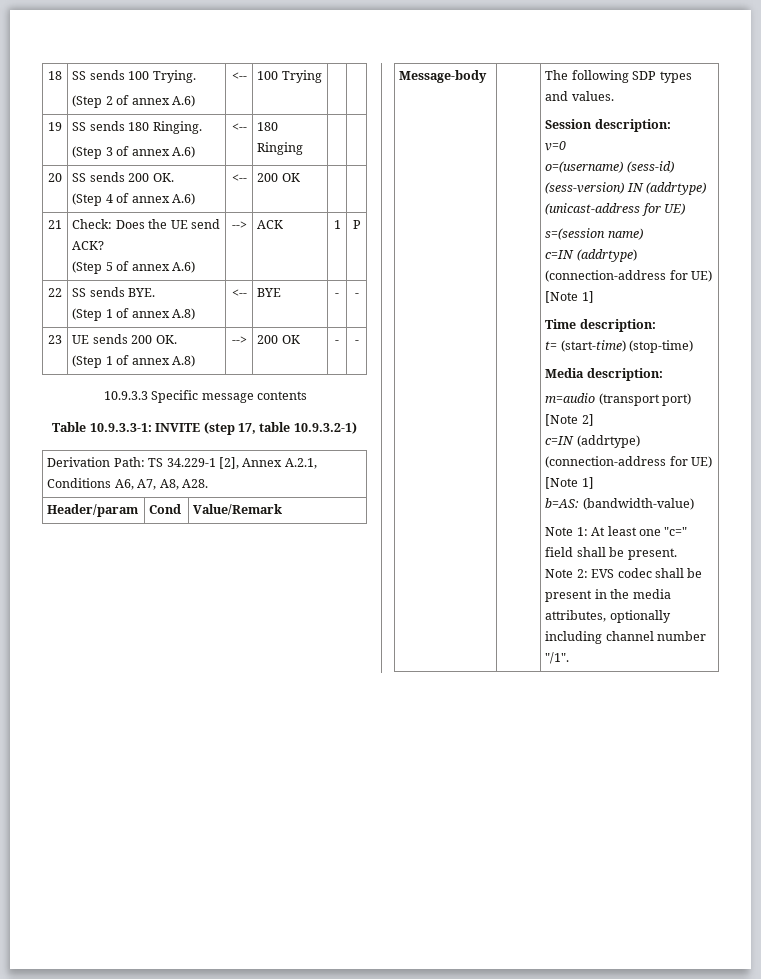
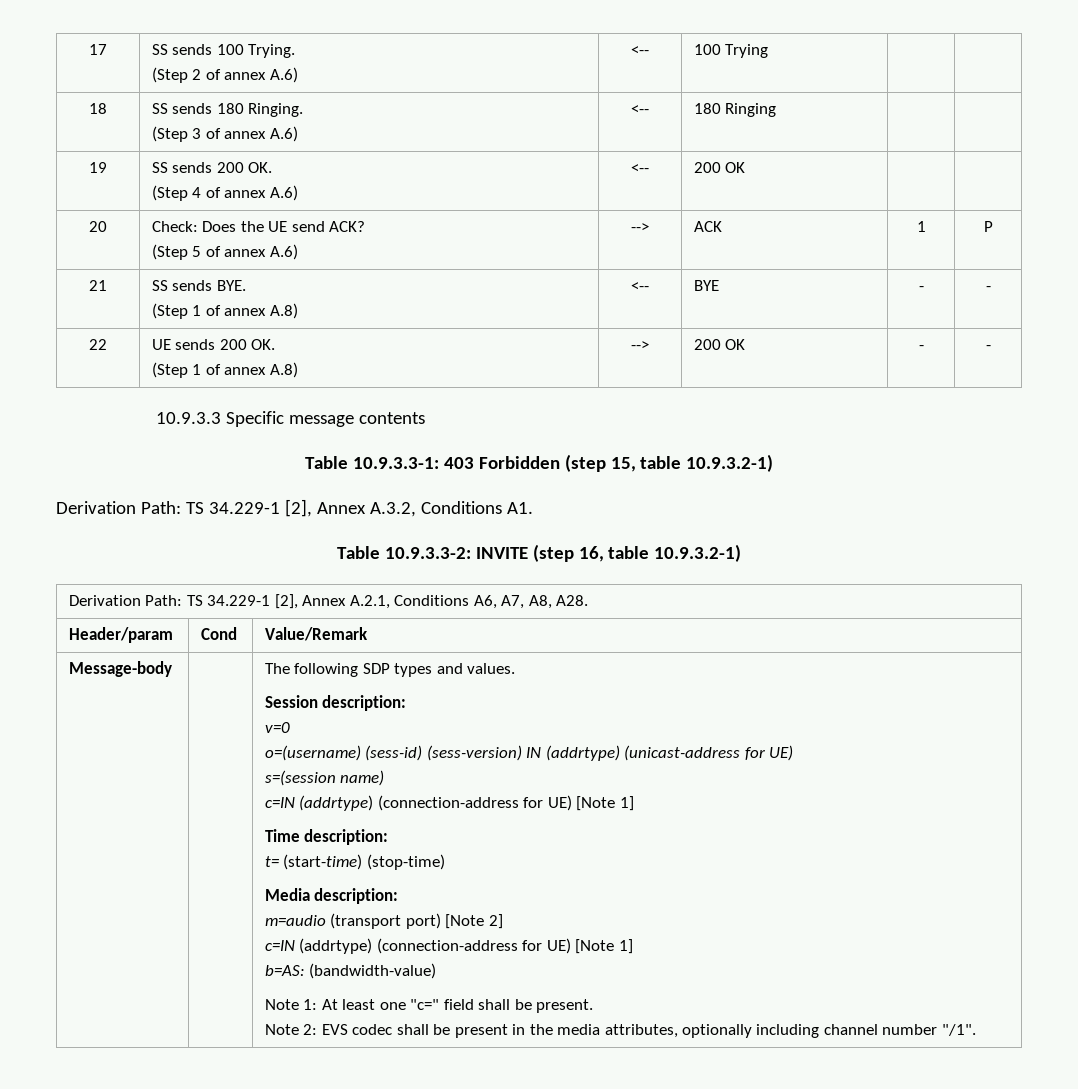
[48,71,62,80] 18 -> [89,44,107,55] 17
[48,122,62,131] 19 -> [89,103,107,114] 18
[48,173,62,182] 20 -> [89,162,107,173] 19
[48,220,62,229] 21 -> [89,221,107,232] 20
[48,288,62,297] 22 -> [89,280,107,291] 21
[48,335,62,344] 23 -> [89,339,107,350] 22
(152, 427) none -> [443,454,774,472] [56,499,533,517] [336,546,471,559] 403 Forbidden (step 15, table 10.9.3.2-1) // Derivation Path: TS 34.229-1 [2], Annex A.3.2, Conditions A1. // Table 10.9.3.3-2:
[237,423,256,434] 17, -> [578,546,604,562] 16,

